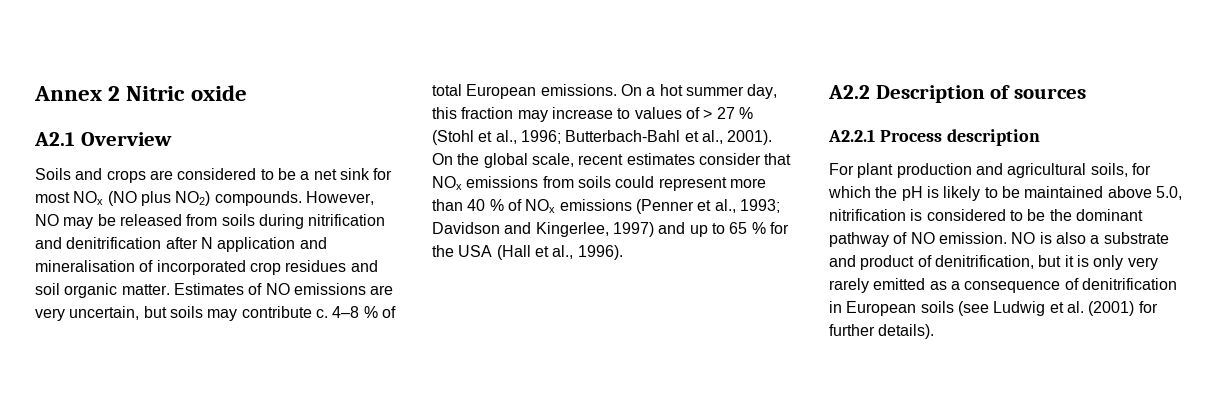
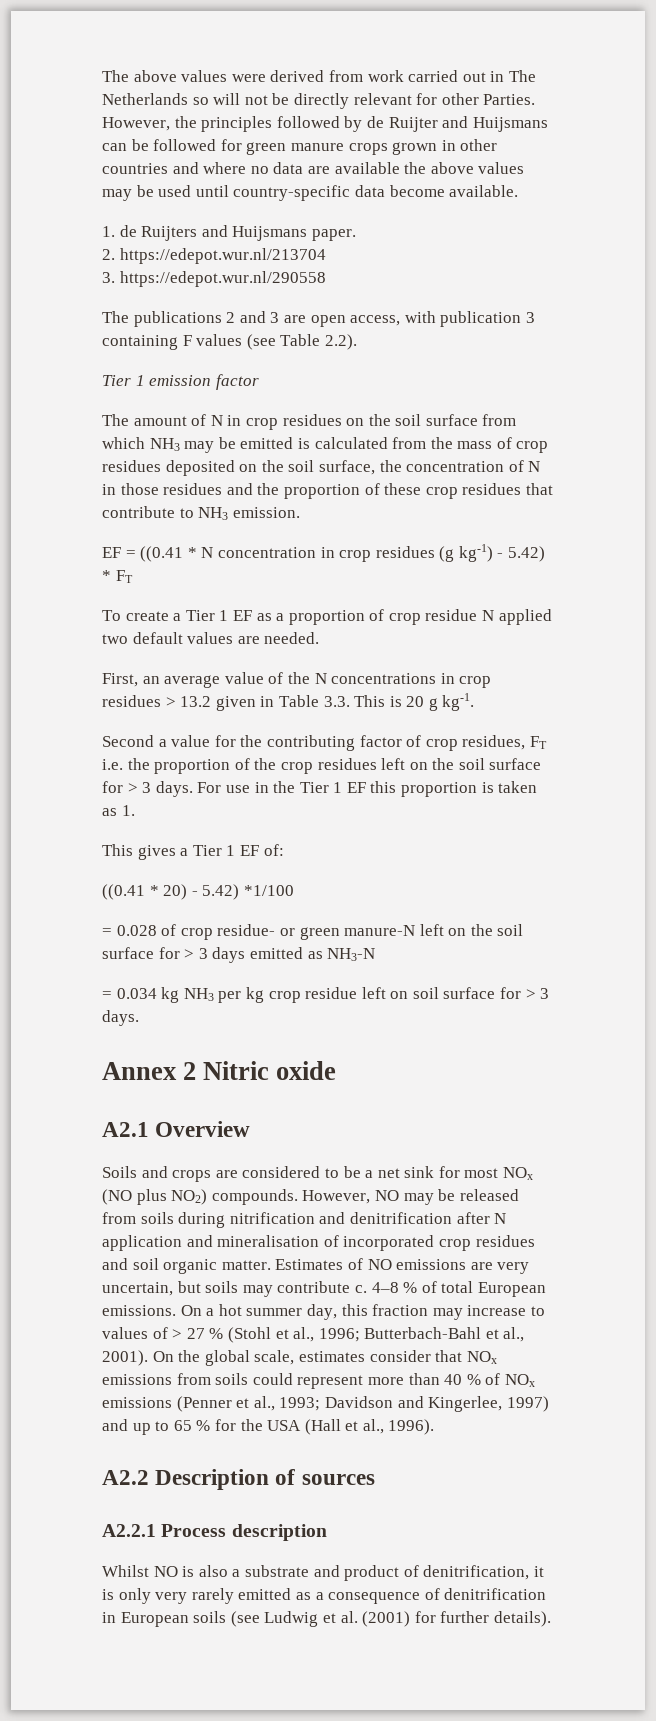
(34, 93) none -> [102,70,536,82] [102,93,536,109] [102,116,548,132] [102,139,498,155] [102,162,525,174] [102,185,519,201] [102,225,356,241] [102,248,326,264] [102,271,326,287] [102,311,535,327] [102,334,357,350] [102,374,259,390] [102,414,517,430] [102,437,549,453] [102,460,541,476] [102,483,553,499] [102,506,300,520] [102,544,546,562] [102,570,133,583] [102,609,552,625] [102,632,320,644] [102,672,492,688] [102,693,475,711] [102,735,547,751] [102,758,542,774] [102,781,538,797] [102,805,135,816] [102,844,284,860] [102,884,294,900] [102,924,524,940] [102,947,376,963] [102,987,550,1003] [102,1010,139,1026] The above values were derived from work carried out in The Netherlands so will not be directly relevant for other Parties. However, the principles followed by de Ruijter and Huijsmans can be followed for green manure crops grown in other countries and where no data are available the above values may be used until country-specific data become available. // 1. de Ruijters and Huijsmans paper. // 2. https://edepot.wur.nl/213704 // 3. https://edepot.wur.nl/290558 // The publications 2 and 3 are open access, with publication 3 containing F values (see Table 2.2). // Tier 1 emission factor // The amount of N in crop residues on the soil surface from which NH3 may be emitted is calculated from the mass of crop residues deposited on the soil surface, the concentration of N in those residues and the proportion of these crop residues that contribute to NH3 emission. // EF = ((0.41 * N concentration in crop residues (g kg-1) - 5.42) * FT // To create a Tier 1 EF as a proportion of crop residue N applied two default values are needed. // First, an average value of the N concentrations in crop residues > 13.2 given in Table 3.3. This is 20 g kg-1. // Second a value for the contributing factor of crop residues, FT i.e. the proportion of the crop residues left on the soil surface for > 3 days. For use in the Tier 1 EF this proportion is taken as 1. // This gives a Tier 1 EF of: // ((0.41 * 20) - 5.42) *1/100 // = 0.028 of crop residue- or green manure-N left on the soil surface for > 3 days emitted as NH3-N // = 0.034 kg NH3 per kg crop residue left on soil surface for > 3 days. //
[578,154,624,165] recent -> (295, 1357) none
[829,163,1151,178] [828,186,1182,201] [829,209,1143,221] [829,232,1007,247] For plant production and agricultural soils, for which the pH is likely to be maintained above 5.0, nitrification is considered to be the dominant pathway of NO emission. -> [102,1565,149,1577] Whilst
[1038,255,1062,267] but -> (530, 1572) none

